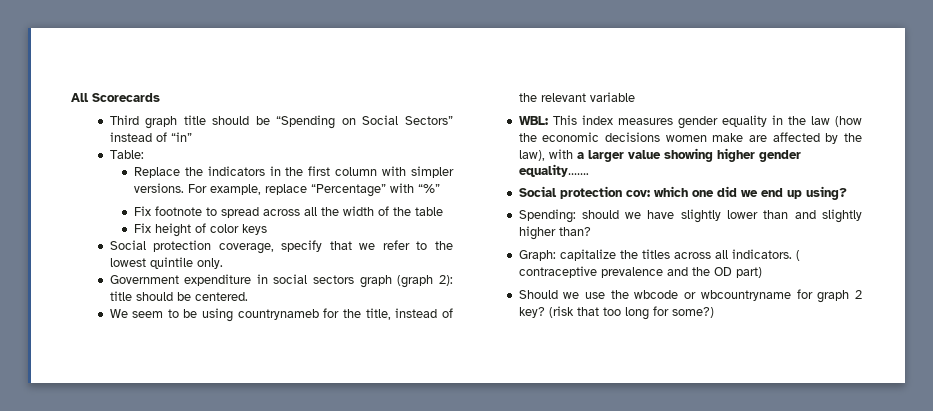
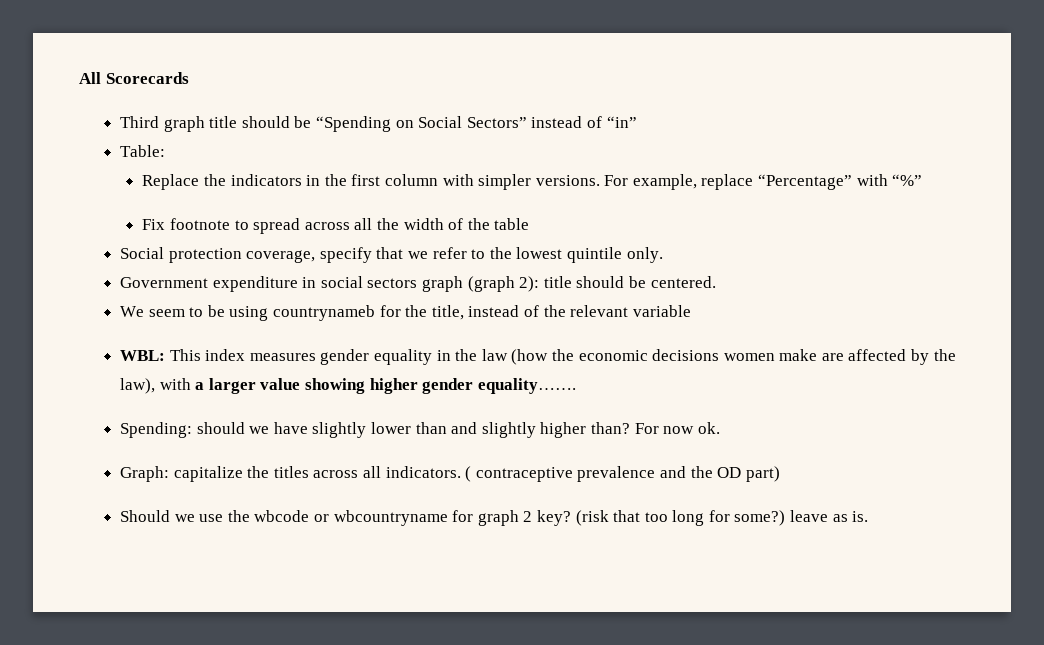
[133,223,267,237] // Fix height of color keys -> (530, 224) none
[518,186,847,200] // Social protection cov: which one did we end up using? -> (576, 386) none
(591, 231) none -> [634,422,720,434] For now ok.
(714, 312) none -> [790,510,869,522] leave as is.

